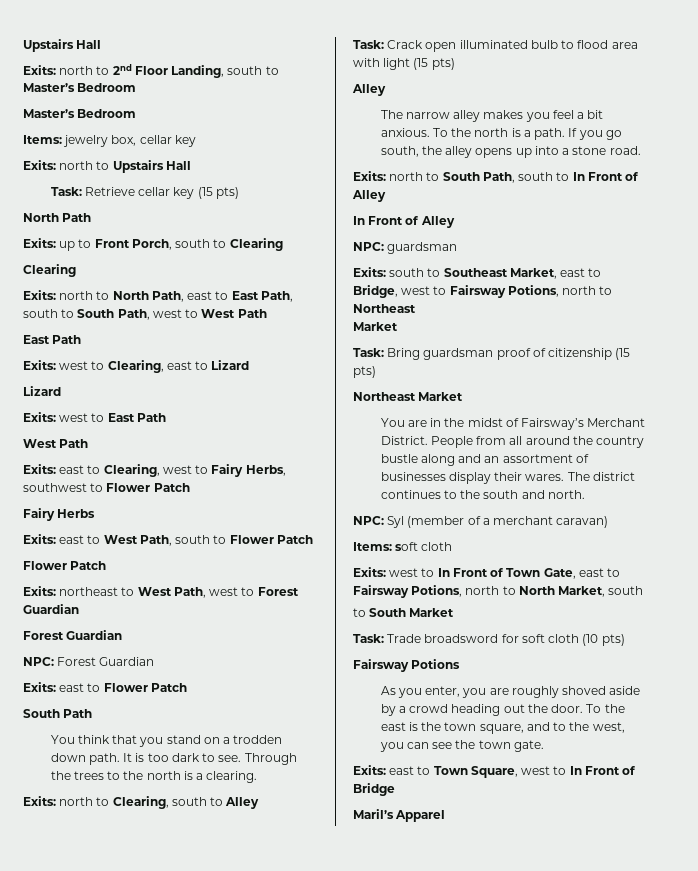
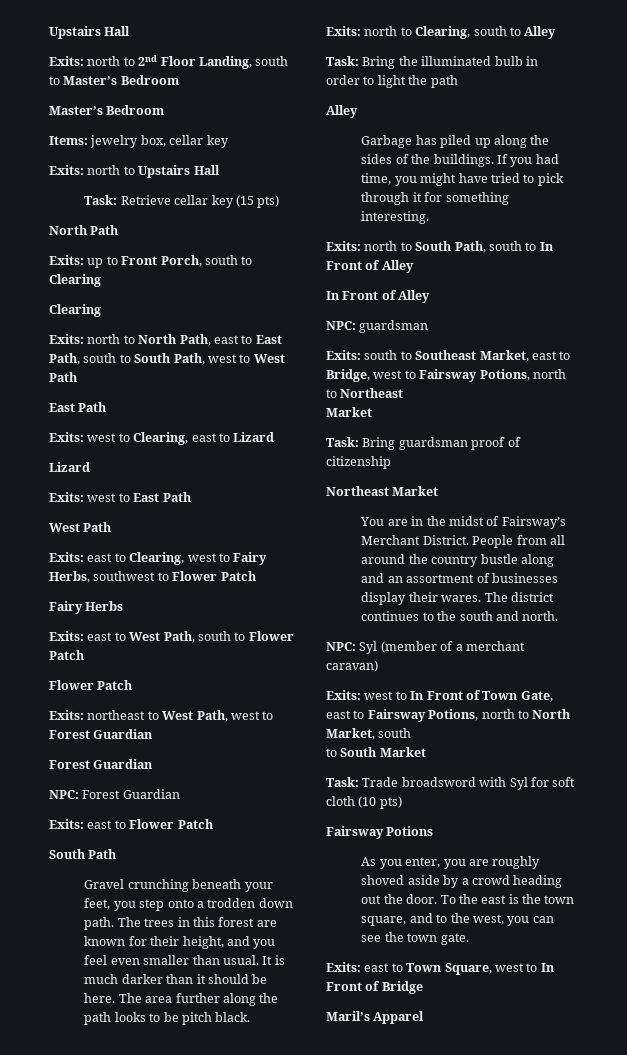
[50,735,283,747] [50,753,297,765] [50,771,258,783] You think that you stand on a trodden down path. It is too dark to see. Through the trees to the north is a clearing. -> [84,879,273,892] [84,898,293,911] [84,917,277,930] [84,936,276,949] [84,955,285,965] [84,974,268,984] [84,993,279,1006] [84,1012,251,1025] Gravel crunching beneath your feet, you step onto a trodden down path. The trees in this forest are known for their height, and you feel even smaller than usual. It is much darker than it should be here. The area further along the path looks to be pitch black.
[387,40,638,52] [353,58,455,70] [352,84,386,96] [380,110,604,122] [380,128,622,140] [380,146,641,158] Crack open illuminated bulb to flood area with light (15 pts) // Alley // The narrow alley makes you feel a bit anxious. To the north is a path. If you go south, the alley opens up into a stone road. -> [362,56,538,69] [326,75,458,88] [326,105,358,118] [361,135,550,148] [361,154,559,167] [361,173,564,186] [361,192,509,205] [361,211,430,224] Bring the illuminated bulb in order to light the path // Alley // Garbage has piled up along the sides of the buildings. If you had time, you might have tried to pick through it for something interesting.
[615,348,631,360] [353,366,376,378] (15 pts) -> (391, 462) none
[353,542,453,551] // Items: soft cloth -> (378, 666) none
(499, 638) none -> [479,777,528,790] with Syl

